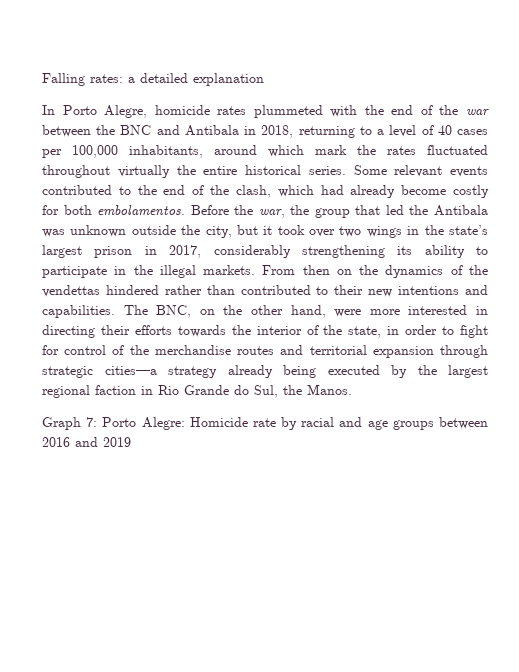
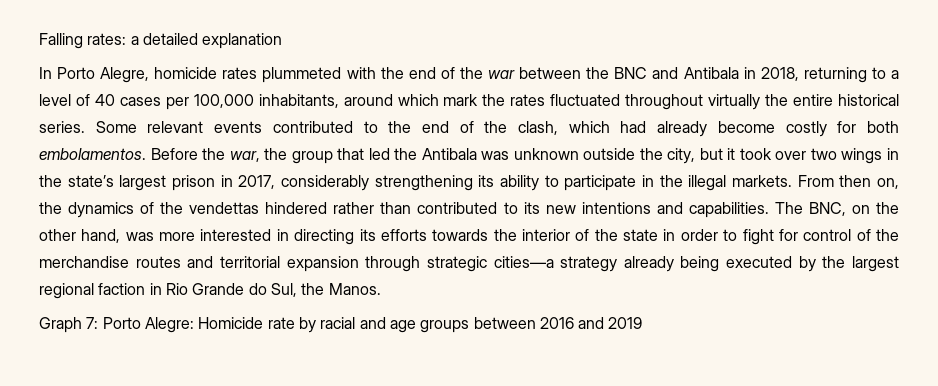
[336,269,352,275] on -> [876,178,899,189] on,
[334,285,364,295] their -> [523,202,540,214] its
[334,309,362,317] were -> [125,232,154,241] was
[100,325,130,335] their -> [359,229,376,241] its
[348,326,382,338] state, -> [623,229,659,241] state

